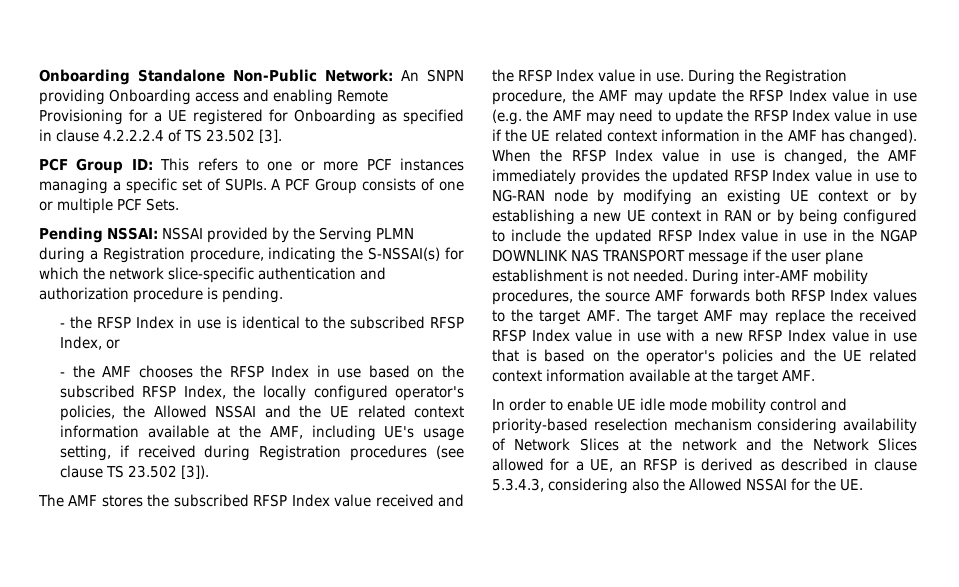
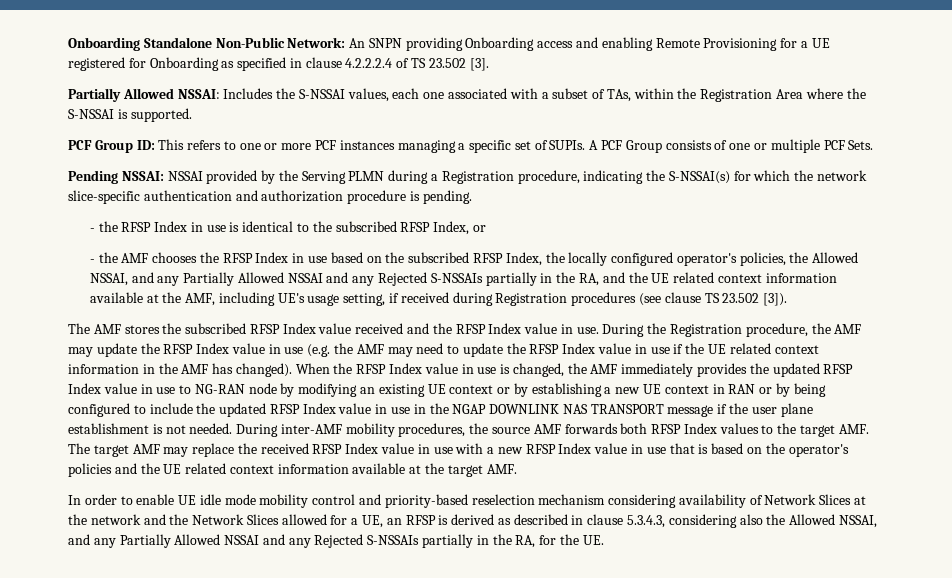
(283, 136) none -> [68,88,866,102] [68,108,192,122] // Partially Allowed NSSAI: Includes the S-NSSAI values, each one associated with a subset of TAs, within the Registration Area where the S-NSSAI is supported.
[215,405,257,418] NSSAI -> [89,272,599,286] NSSAI, and any Partially Allowed NSSAI and any Rejected S-NSSAIs partially in the RA,
[746,478,788,491] NSSAI -> [838,515,877,528] [68,534,536,548] NSSAI, and any Partially Allowed NSSAI and any Rejected S-NSSAIs partially in the RA,

